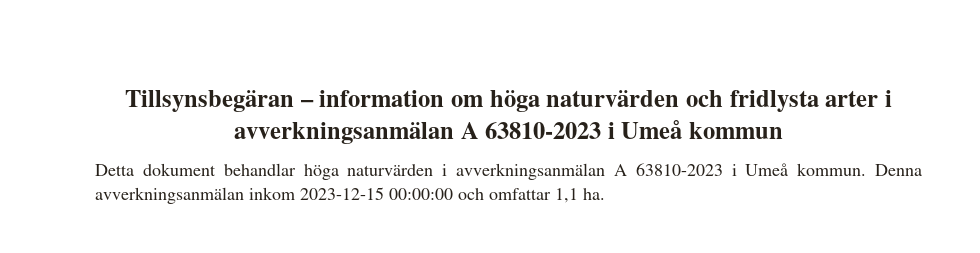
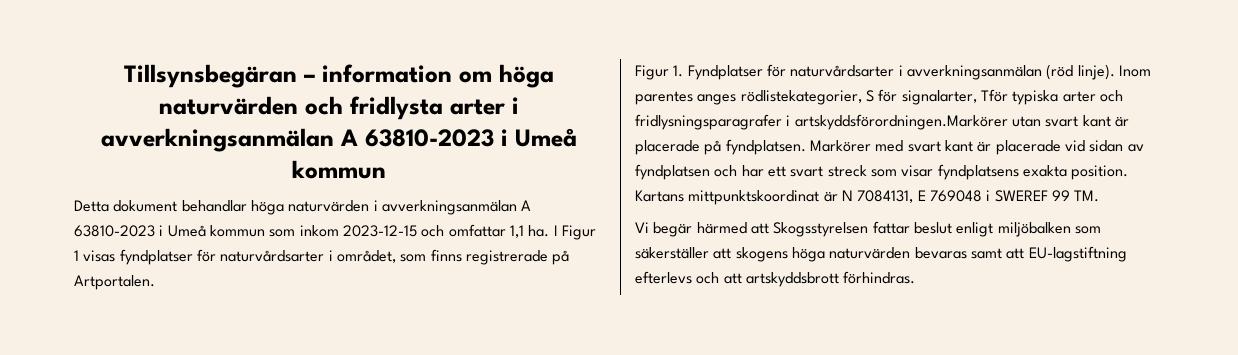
[797,163,923,176] [95,187,244,204] kommun. Denna avverkningsanmälan -> [209,225,296,237] kommun som
[389,188,453,200] 00:00:00 -> (417, 231) none
(605, 194) none -> [553,225,596,240] [74,249,570,265] [74,275,155,290] [635,64,1151,80] [635,89,1123,105] [635,114,1129,130] [635,139,1144,155] [635,164,1129,180] [635,190,1100,205] [635,221,1101,237] [635,246,1127,262] [635,271,916,287] I Figur 1 visas fyndplatser för naturvårdsarter i området, som finns registrerade på Artportalen. // Figur 1. Fyndplatser för naturvårdsarter i avverkningsanmälan (röd linje). Inom parentes anges rödlistekategorier, S för signalarter, Tför typiska arter och fridlysningsparagrafer i artskyddsförordningen.Markörer utan svart kant är placerade på fyndplatsen. Markörer med svart kant är placerade vid sidan av fyndplatsen och har ett svart streck som visar fyndplatsens exakta position. Kartans mittpunktskoordinat är N 7084131, E 769048 i SWEREF 99 TM. // Vi begär härmed att Skogsstyrelsen fattar beslut enligt miljöbalken som säkerställer att skogens höga naturvärden bevaras samt att EU-lagstiftning efterlevs och att artskyddsbrott förhindras.

